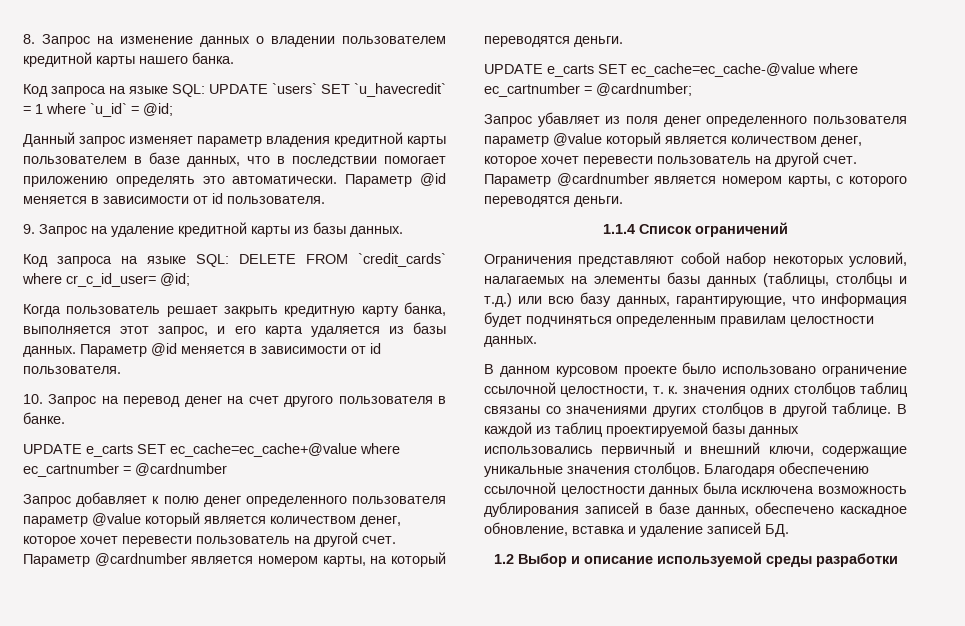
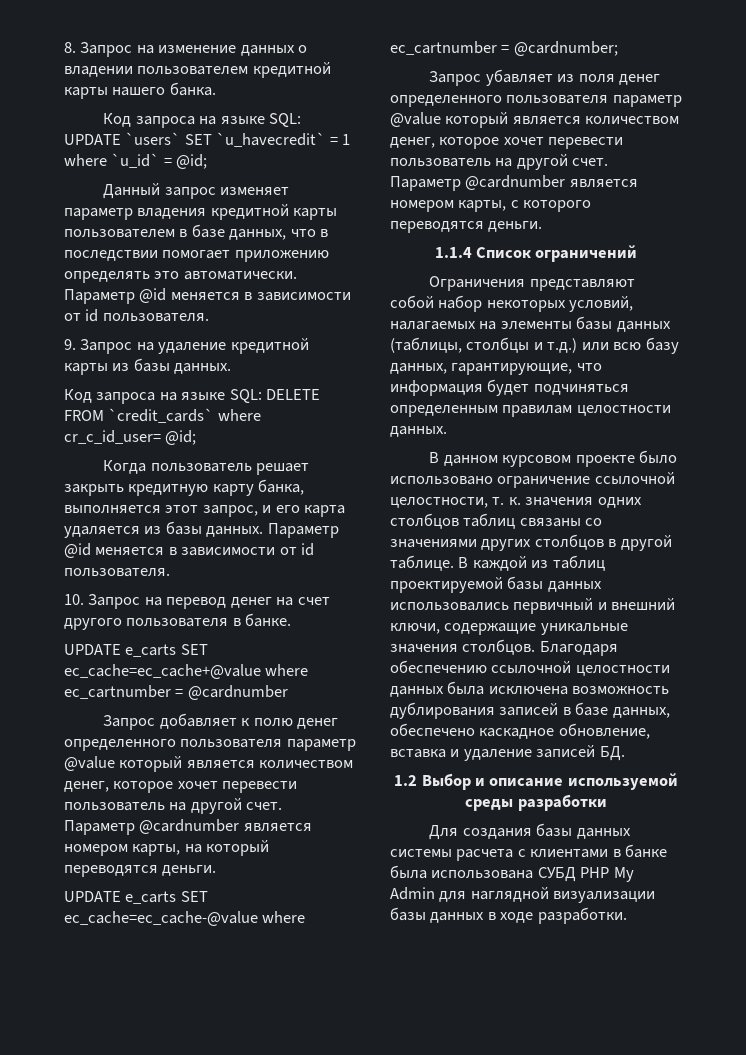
(898, 560) none -> [429,823,631,840] [390,844,668,861] [390,865,634,882] [390,887,656,903] [390,907,627,924] // Для создания базы данных системы расчета с клиентами в банке была использована СУБД PHP My Admin для наглядной визуализации базы данных в ходе разработки.

